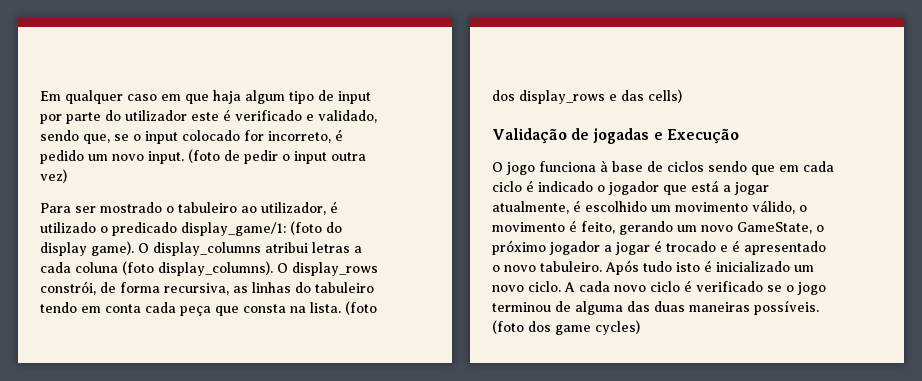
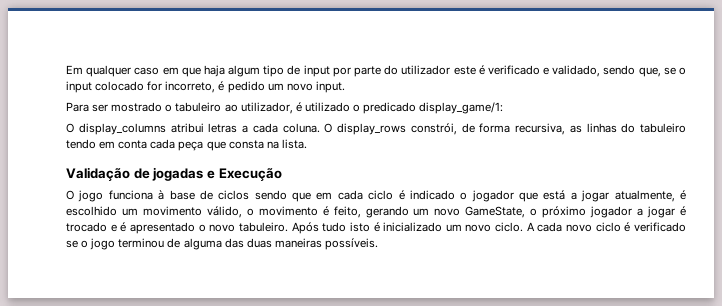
[188,149,366,164] [40,169,67,183] (foto de pedir o input outra vez) -> (345, 87) none
[290,221,342,235] [40,241,134,256] (foto do display game). -> (504, 108) //
[75,261,273,276] coluna (foto display_columns). -> [282,123,320,133] coluna.
[345,301,377,315] [492,89,682,104] (foto dos display_rows e das cells) -> (307, 144) none
[492,320,640,335] (foto dos game cycles) -> (378, 244) none

